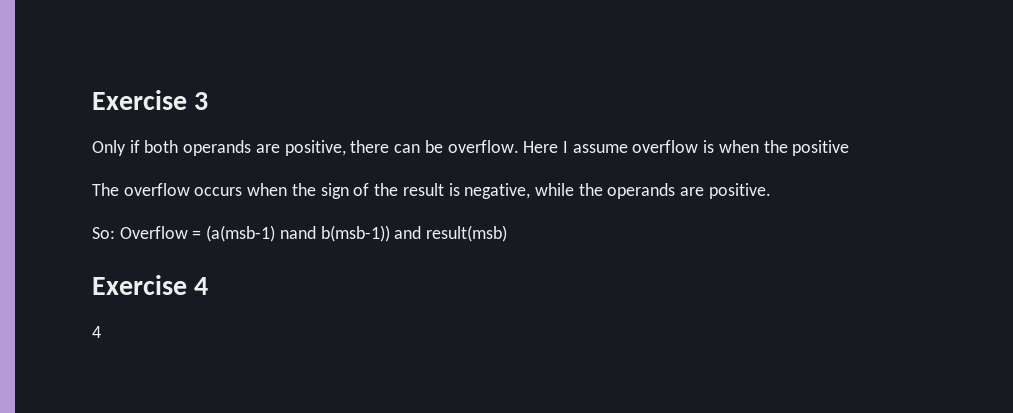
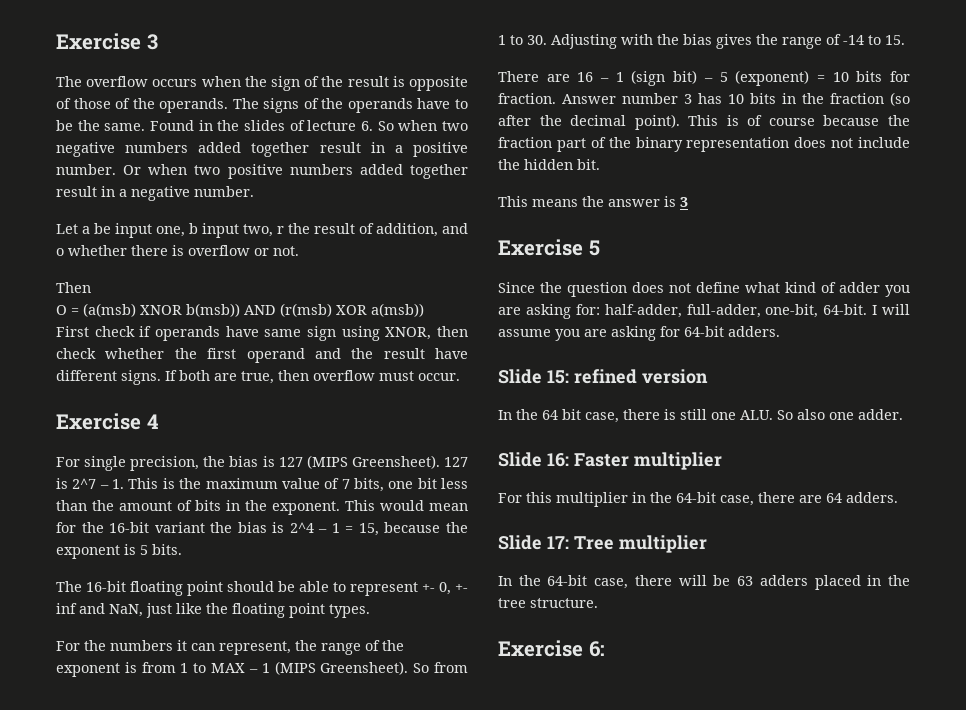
[92,140,850,156] // Only if both operands are positive, there can be overflow. Here I assume overflow is when the positive -> (158, 42) none
[464,183,771,199] [92,225,508,242] [92,275,209,295] [92,326,101,338] negative, while the operands are positive. // So: Overflow = (a(msb-1) nand b(msb-1)) and result(msb) // Exercise 4 // 4 -> [408,76,468,91] [56,98,468,113] [56,120,468,131] [56,142,469,157] [56,164,468,179] [56,186,254,201] [56,223,468,238] [56,245,299,256] [56,282,91,293] [56,303,424,317] [56,326,469,341] [56,348,468,363] [56,370,460,385] [56,413,159,430] [56,455,468,471] [56,478,468,492] [56,500,468,515] [56,522,469,536] [56,544,182,559] [56,581,468,596] [56,603,370,618] [56,640,404,655] [56,661,468,677] [498,34,905,49] [498,70,910,86] [498,92,910,106] [498,114,910,130] [498,137,910,152] [498,159,600,170] [498,196,688,207] [498,239,600,256] [498,282,910,297] [498,304,910,319] [498,326,780,341] [498,369,708,384] [498,409,903,423] [498,452,722,470] [498,492,898,507] [498,535,707,553] [498,575,910,590] [498,598,598,608] [498,640,605,657] opposite of those of the operands. The signs of the operands have to be the same. Found in the slides of lecture 6. So when two negative numbers added together result in a positive number. Or when two positive numbers added together result in a negative number. // Let a be input one, b input two, r the result of addition, and o whether there is overflow or not. // Then // O = (a(msb) XNOR b(msb)) AND (r(msb) XOR a(msb)) // First check if operands have same sign using XNOR, then check whether the first operand and the result have different signs. If both are true, then overflow must occur. // Exercise 4 // For single precision, the bias is 127 (MIPS Greensheet). 127 is 2^7 – 1. This is the maximum value of 7 bits, one bit less than the amount of bits in the exponent. This would mean for the 16-bit variant the bias is 2^4 – 1 = 15, because the exponent is 5 bits. // The 16-bit floating point should be able to represent +- 0, +- inf and NaN, just like the floating point types. // For the numbers it can represent, the range of the exponent is from 1 to MAX – 1 (MIPS Greensheet). So from 1 to 30. Adjusting with the bias gives the range of -14 to 15. // There are 16 – 1 (sign bit) – 5 (exponent) = 10 bits for fraction. Answer number 3 has 10 bits in the fraction (so after the decimal point). This is of course because the fraction part of the binary representation does not include the hidden bit. // This means the answer is 3 // Exercise 5 // Since the question does not define what kind of adder you are asking for: half-adder, full-adder, one-bit, 64-bit. I will assume you are asking for 64-bit adders. // Slide 15: refined version // In the 64 bit case, there is still one ALU. So also one adder. // Slide 16: Faster multiplier // For this multiplier in the 64-bit case, there are 64 adders. // Slide 17: Tree multiplier // In the 64-bit case, there will be 63 adders placed in the tree structure. // Exercise 6:

